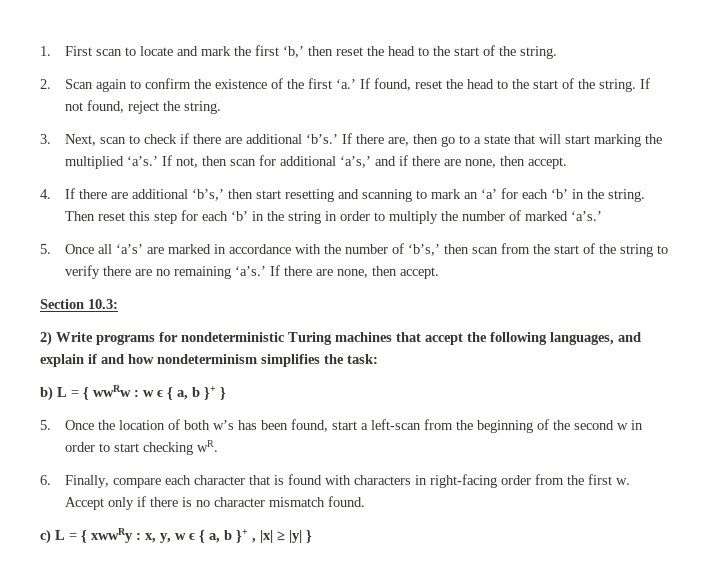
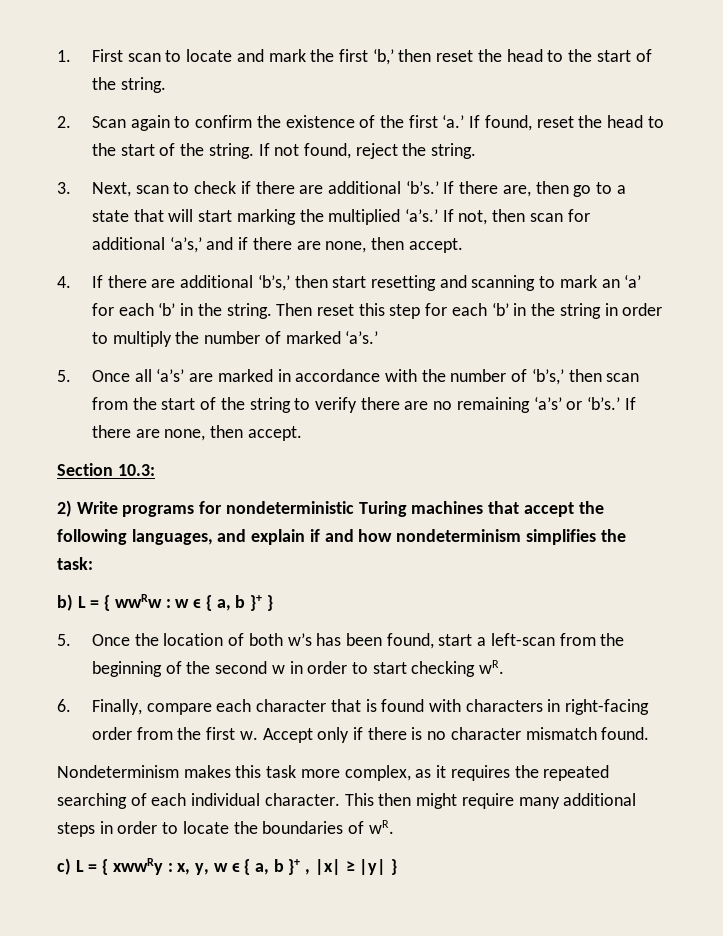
[235,266,267,276] ‘a’s.’ -> [533,397,621,410] ‘a’s’ or ‘b’s.’
(366, 501) none -> [57,765,610,781] [57,793,637,809] [57,820,394,837] // Nondeterminism makes this task more complex, as it requires the repeated searching of each individual character. This then might require many additional steps in order to locate the boundaries of wR.

